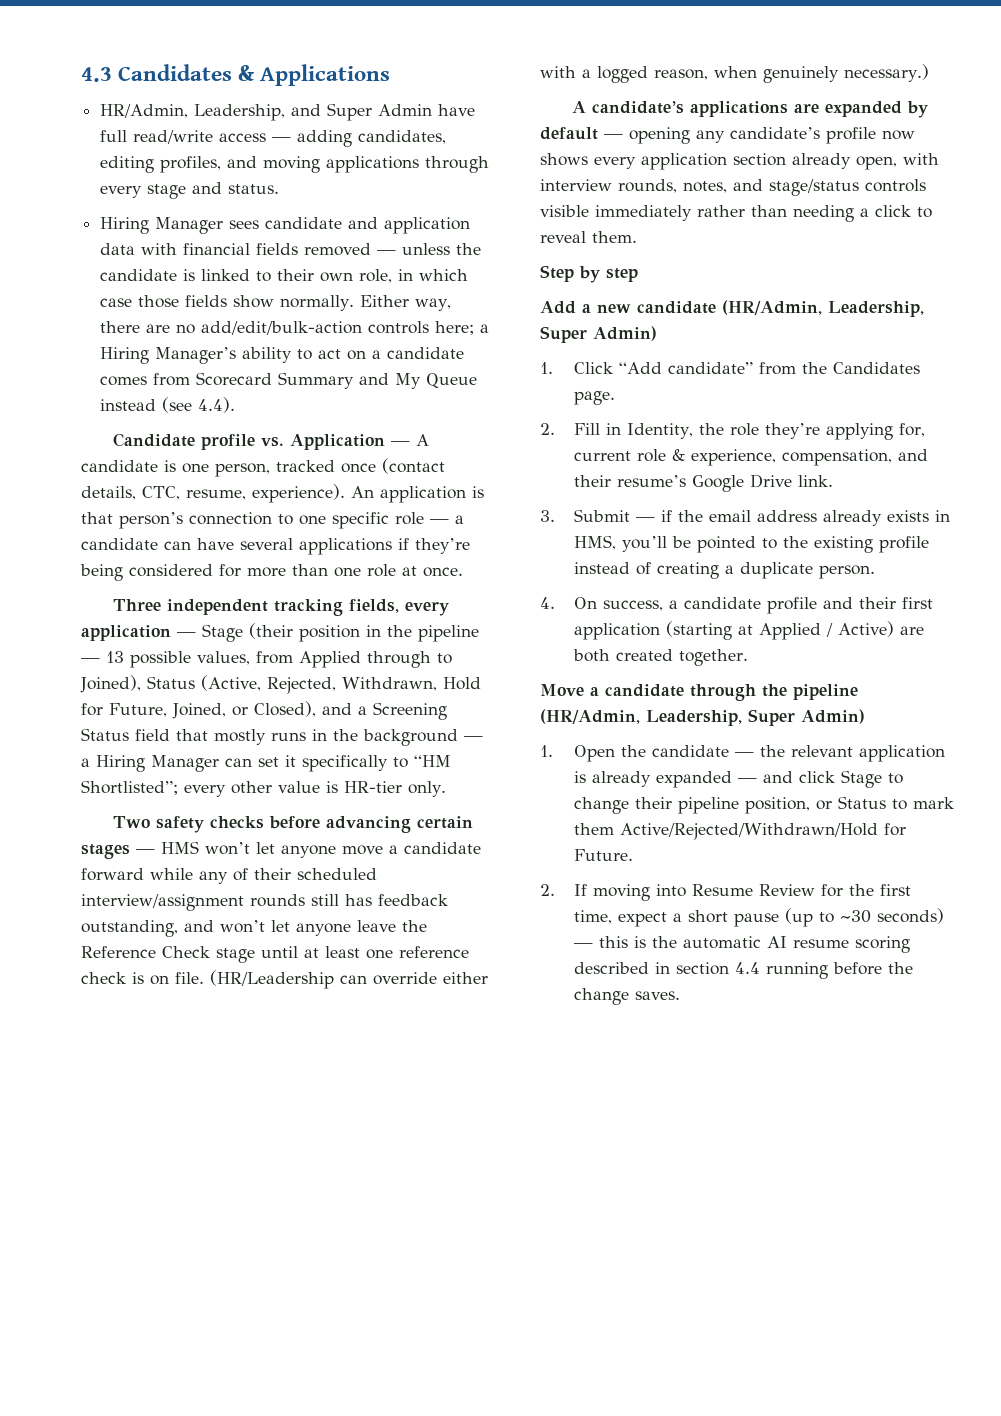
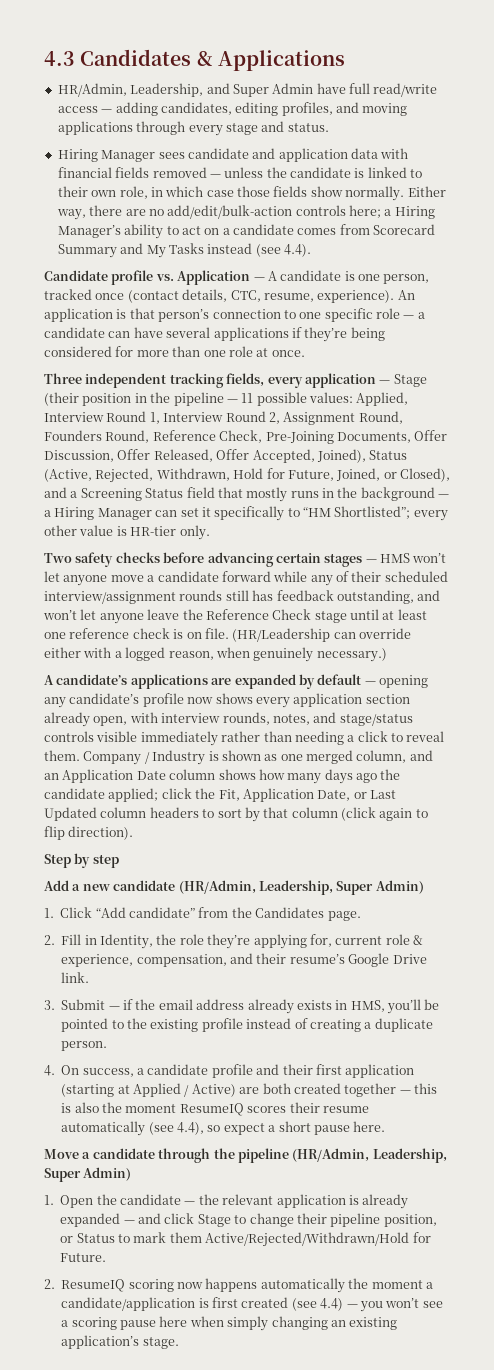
[426,373,478,388] Queue -> [168,243,204,254] Tasks
[106,651,452,668] 13 possible values, from Applied through to -> [241,392,409,406] [44,411,403,425] [44,430,448,444] [44,449,315,463] 11 possible values: Applied, Interview Round 1, Interview Round 2, Assignment Round, Founders Round, Reference Check, Pre-Joining Documents, Offer Discussion, Offer Released, Offer Accepted,
(637, 237) none -> [83,750,433,765] [44,769,401,784] [44,788,396,802] [44,807,428,822] [44,826,134,840] Company / Industry is shown as one merged column, and an Application Date column shows how many days ago the candidate applied; click the Fit, Application Date, or Last Updated column headers to sort by that column (click again to flip direction).
[679,649,749,666] together. -> [344,1083,437,1097] [61,1102,369,1116] [61,1121,386,1136] together — this is also the moment ResumeIQ scores their resume automatically (see 4.4), so expect a short pause here.
[574,884,912,901] [574,908,945,927] [574,936,911,953] [574,962,914,979] [574,988,681,1005] If moving into Resume Review for the first time, expect a short pause (up to ~30 seconds) — this is the automatic AI resume scoring described in section 4.4 running before the change saves. -> [61,1278,433,1293] [61,1297,443,1312] [61,1316,398,1331] [61,1335,179,1349] ResumeIQ scoring now happens automatically the moment a candidate/application is first created (see 4.4) — you won’t see a scoring pause here when simply changing an existing application’s stage.

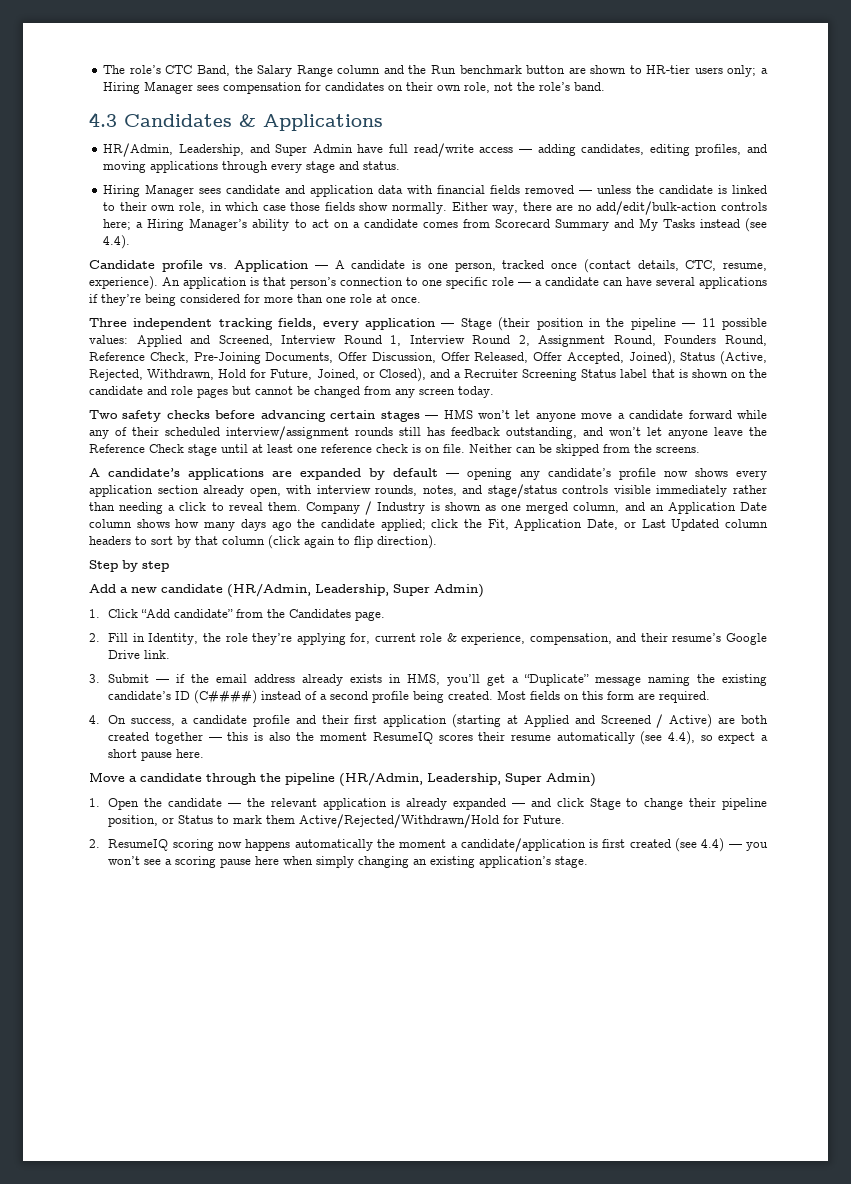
(44, 58) none -> [103,65,768,77] [103,81,606,94] The role’s CTC Band, the Salary Range column and the Run benchmark button are shown to HR-tier users only; a Hiring Manager sees compensation for candidates on their own role, not the role’s band. //
[356,392,409,406] Applied, -> [136,335,273,347] Applied and Screened,
(78, 494) none -> [464,369,519,378] Recruiter
[186,487,450,502] [44,506,448,521] [44,525,210,540] field that mostly runs in the background — a Hiring Manager can set it specifically to “HM Shortlisted”; every other value is HR-tier only. -> [620,369,767,378] [89,386,494,398] label that is shown on the candidate and role pages but cannot be changed from any screen today.
[232,628,411,642] [44,647,387,662] (HR/Leadership can override either with a logged reason, when genuinely necessary.) -> [469,444,700,456] Neither can be skipped from the screens.
[424,999,440,1010] [61,1018,433,1032] [61,1041,108,1051] be pointed to the existing profile instead of creating a duplicate person. -> [487,674,767,686] [108,690,711,704] get a “Duplicate” message naming the existing candidate’s ID (C####) instead of a second profile being created. Most fields on this form are required.
(181, 1090) none -> [574,715,651,724] and Screened

